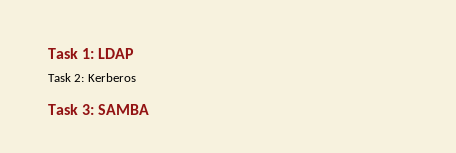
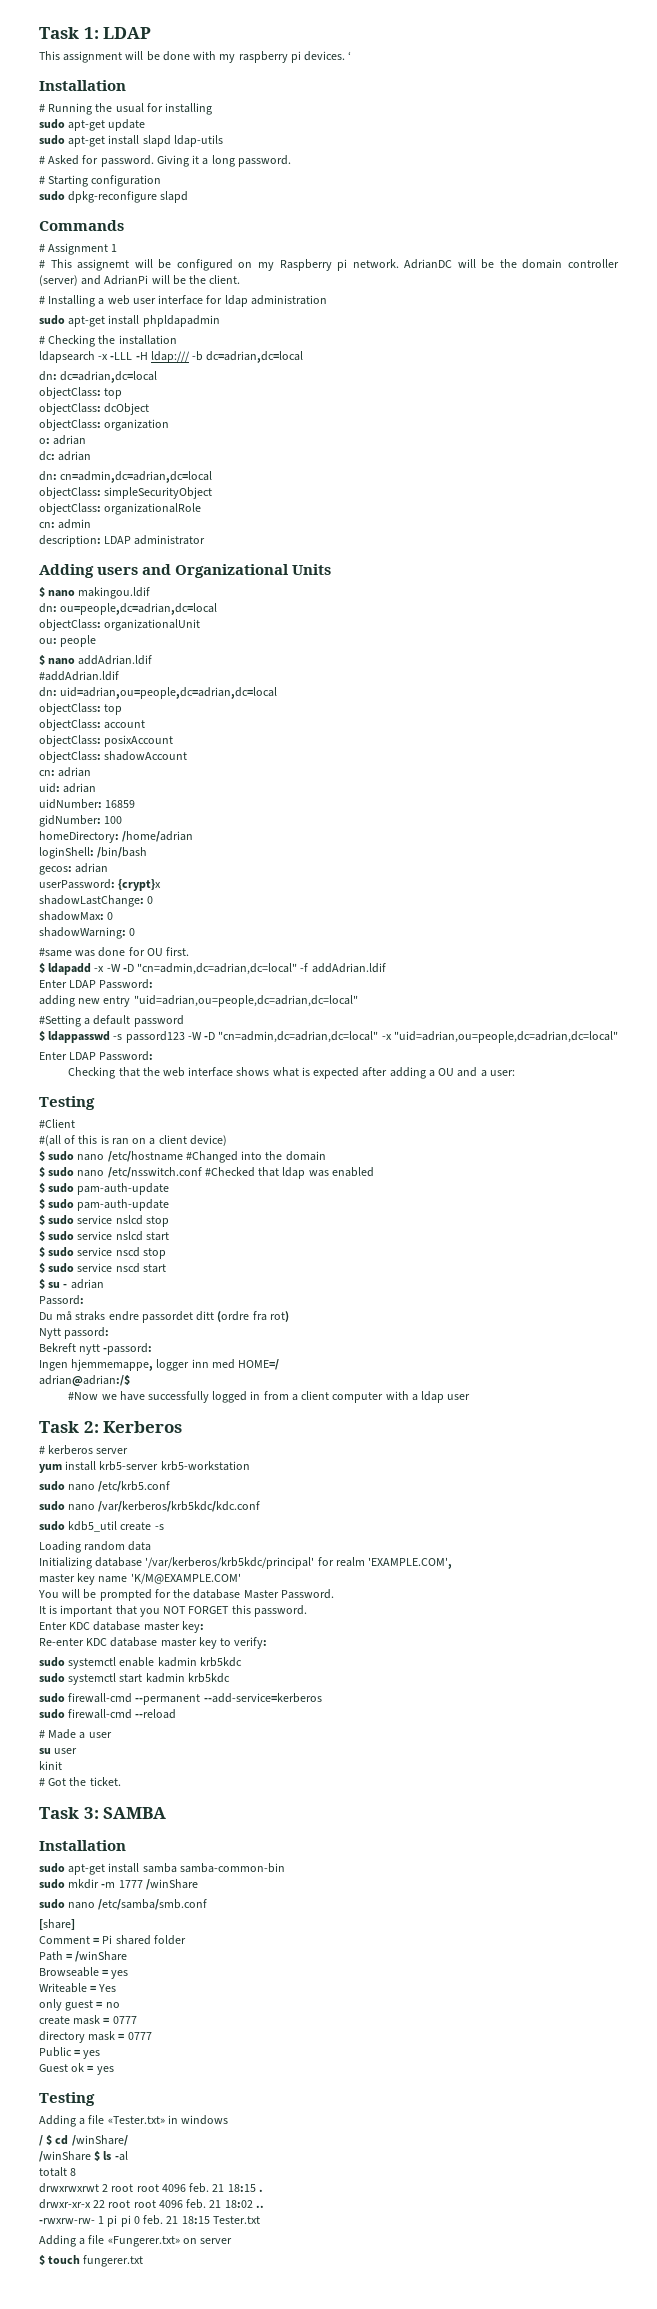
[48,73,136,82] [48,104,150,115] Task 2: Kerberos // Task 3: SAMBA -> [39,51,352,63] [39,80,126,91] [39,103,213,115] [39,119,146,131] [39,135,223,147] [39,155,291,167] [39,175,162,187] [39,191,189,203] [39,220,124,231] [39,243,118,255] [39,259,619,271] [39,275,241,286] [39,295,327,307] [39,315,220,327] [39,335,177,347] [39,351,304,363] [39,371,158,383] [39,387,123,399] [39,403,150,415] [39,419,170,431] [39,435,87,445] [39,451,92,461] [39,471,213,483] [39,487,213,499] [39,503,202,515] [39,519,92,529] [39,535,206,547] [39,564,332,578] [39,587,151,599] [39,603,218,615] [39,619,201,631] [39,635,97,647] [39,655,153,665] [39,671,119,681] [39,687,278,699] [39,703,123,715] [39,719,146,731] [39,735,174,747] [39,751,188,763] [39,767,92,777] [39,783,97,793] [39,799,136,809] [39,815,123,827] [39,831,194,843] [39,847,148,859] [39,863,109,875] [39,879,162,891] [39,895,154,907] [39,911,114,921] [39,927,136,939] [39,947,190,957] [39,963,386,975] [39,979,154,989] [39,995,358,1007] [39,1015,184,1027] [39,1031,618,1043] [39,1051,154,1061] [68,1067,515,1079] [39,1096,95,1110] [39,1119,75,1128] [39,1135,227,1146] [39,1151,326,1163] [39,1167,374,1179] [39,1183,170,1195] [39,1199,170,1211] [39,1215,169,1227] [39,1231,169,1241] [39,1247,166,1259] [39,1263,166,1273] [39,1279,104,1289] [39,1295,84,1305] [39,1311,289,1323] [39,1327,110,1339] [39,1343,153,1355] [39,1359,280,1371] [39,1375,130,1386] [68,1391,471,1403] [39,1421,183,1433] [39,1445,129,1455] [39,1461,250,1473] [39,1481,171,1492] [39,1501,261,1512] [39,1521,164,1532] [39,1541,152,1553] [39,1557,453,1569] [39,1573,241,1585] [38,1589,334,1601] [39,1605,307,1617] [39,1621,204,1633] [39,1637,268,1649] [39,1657,242,1669] [39,1673,230,1685] [39,1693,322,1705] [39,1709,177,1719] [39,1729,112,1739] [39,1748,78,1754] [39,1761,62,1770] [39,1777,121,1786] [39,1807,167,1819] [39,1840,126,1851] [39,1863,285,1875] [39,1879,198,1890] [39,1899,208,1910] [39,1919,75,1930] [39,1935,186,1945] [39,1951,128,1962] [39,1967,129,1979] [39,1983,117,1993] [39,1999,120,2011] [39,2015,137,2025] [39,2031,152,2043] [39,2047,101,2059] [39,2063,114,2075] [39,2092,95,2106] [39,2115,229,2127] [39,2135,128,2146] [39,2151,128,2162] [39,2167,77,2177] [39,2183,263,2193] [39,2199,264,2209] [39,2215,260,2227] [39,2235,233,2247] [39,2255,144,2267] This assignment will be done with my raspberry pi devices. ‘ // Installation // # Running the usual for installing // sudo apt-get update // sudo apt-get install slapd ldap-utils // # Asked for password. Giving it a long password. // # Starting configuration // sudo dpkg-reconfigure slapd // Commands // # Assignment 1 // # This assignemt will be configured on my Raspberry pi network. AdrianDC will be the domain controller (server) and AdrianPi will be the client. // # Installing a web user interface for ldap administration // sudo apt-get install phpldapadmin // # Checking the installation // ldapsearch -x -LLL -H ldap:/// -b dc=adrian,dc=local // dn: dc=adrian,dc=local // objectClass: top // objectClass: dcObject // objectClass: organization // o: adrian // dc: adrian // dn: cn=admin,dc=adrian,dc=local // objectClass: simpleSecurityObject // objectClass: organizationalRole // cn: admin // description: LDAP administrator // Adding users and Organizational Units // $ nano makingou.ldif // dn: ou=people,dc=adrian,dc=local // objectClass: organizationalUnit // ou: people // $ nano addAdrian.ldif // #addAdrian.ldif // dn: uid=adrian,ou=people,dc=adrian,dc=local // objectClass: top // objectClass: account // objectClass: posixAccount // objectClass: shadowAccount // cn: adrian // uid: adrian // uidNumber: 16859 // gidNumber: 100 // homeDirectory: /home/adrian // loginShell: /bin/bash // gecos: adrian // userPassword: {crypt}x // shadowLastChange: 0 // shadowMax: 0 // shadowWarning: 0 // #same was done for OU first. // $ ldapadd -x -W -D "cn=admin,dc=adrian,dc=local" -f addAdrian.ldif // Enter LDAP Password: // adding new entry "uid=adrian,ou=people,dc=adrian,dc=local" // #Setting a default password // $ ldappasswd -s passord123 -W -D "cn=admin,dc=adrian,dc=local" -x "uid=adrian,ou=people,dc=adrian,dc=local" // Enter LDAP Password: // Checking that the web interface shows what is expected after adding a OU and a user: // Testing // #Client // #(all of this is ran on a client device) // $ sudo nano /etc/hostname #Changed into the domain // $ sudo nano /etc/nsswitch.conf #Checked that ldap was enabled // $ sudo pam-auth-update // $ sudo pam-auth-update // $ sudo service nslcd stop // $ sudo service nslcd start // $ sudo service nscd stop // $ sudo service nscd start // $ su - adrian // Passord: // Du må straks endre passordet ditt (ordre fra rot) // Nytt passord: // Bekreft nytt -passord: // Ingen hjemmemappe, logger inn med HOME=/ // adrian@adrian:/$ // #Now we have successfully logged in from a client computer with a ldap user // Task 2: Kerberos // # kerberos server // yum install krb5-server krb5-workstation // sudo nano /etc/krb5.conf // sudo nano /var/kerberos/krb5kdc/kdc.conf // sudo kdb5_util create -s // Loading random data // Initializing database '/var/kerberos/krb5kdc/principal' for realm 'EXAMPLE.COM', // master key name 'K/M@EXAMPLE.COM' // You will be prompted for the database Master Password. // It is important that you NOT FORGET this password. // Enter KDC database master key: // Re-enter KDC database master key to verify: // sudo systemctl enable kadmin krb5kdc // sudo systemctl start kadmin krb5kdc // sudo firewall-cmd --permanent --add-service=kerberos // sudo firewall-cmd --reload // # Made a user // su user // kinit // # Got the ticket. // Task 3: SAMBA // Installation // sudo apt-get install samba samba-common-bin // sudo mkdir -m 1777 /winShare // sudo nano /etc/samba/smb.conf // [share] // Comment = Pi shared folder // Path = /winShare // Browseable = yes // Writeable = Yes // only guest = no // create mask = 0777 // directory mask = 0777 // Public = yes // Guest ok = yes // Testing // Adding a file «Tester.txt» in windows // / $ cd /winShare/ // /winShare $ ls -al // totalt 8 // drwxrwxrwt 2 root root 4096 feb. 21 18:15 . // drwxr-xr-x 22 root root 4096 feb. 21 18:02 .. // -rwxrw-rw- 1 pi pi 0 feb. 21 18:15 Tester.txt // Adding a file «Fungerer.txt» on server // $ touch fungerer.txt

